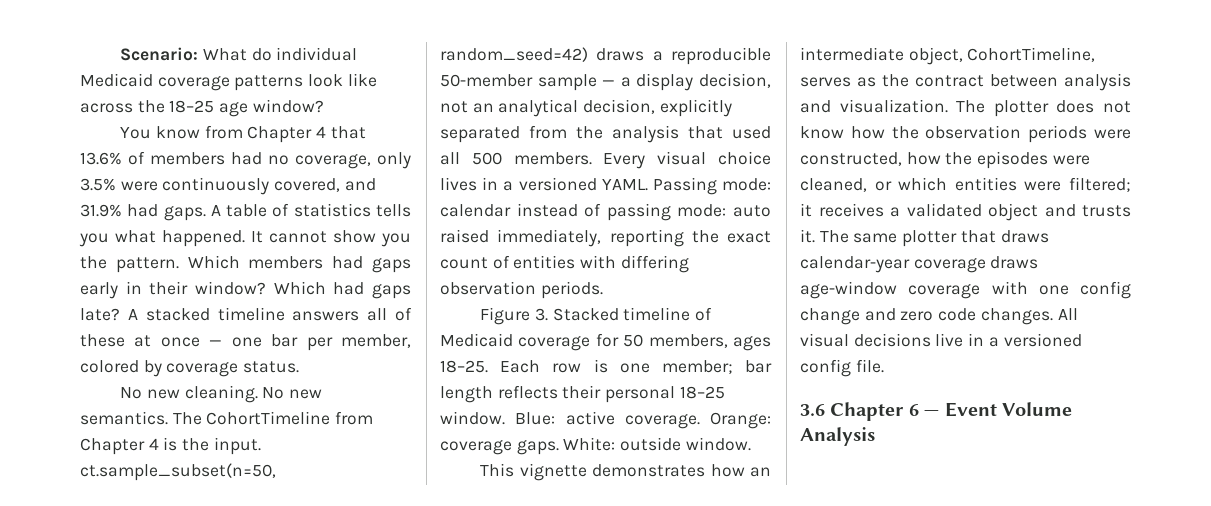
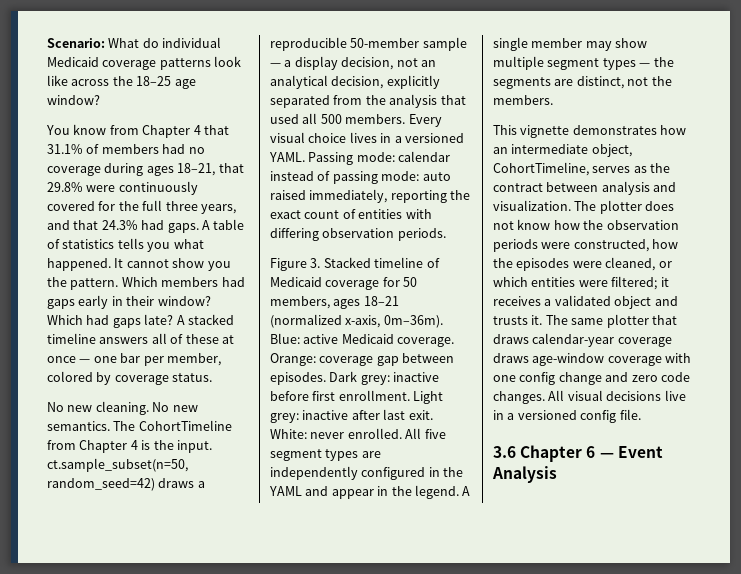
[80,152,122,165] 13.6% -> [47,144,83,154] 31.1%
[295,152,411,169] [80,177,376,195] [80,204,122,217] coverage, only 3.5% were continuously covered, and 31.9% -> [47,163,244,176] [47,181,198,195] [47,200,236,214] [47,220,138,230] coverage during ages 18–21, that 29.8% were continuously covered for the full three years, and that 24.3%
[440,359,772,374] [440,385,725,403] [440,411,505,425] 18–25. Each row is one member; bar length reflects their personal 18–25 window. -> [363,296,399,306] [270,314,443,328] 18–21 (normalized x-axis, 0m–36m).
(615, 418) none -> [341,334,394,344] Medicaid
[516,437,751,455] gaps. White: outside window. -> [376,353,455,366] [270,371,440,385] [270,390,444,404] [270,409,433,423] [270,428,446,439] [270,449,381,461] [270,466,464,480] [269,485,471,499] [493,37,648,51] [493,56,674,70] [493,76,672,89] [493,95,553,105] gap between episodes. Dark grey: inactive before first enrollment. Light grey: inactive after last exit. White: never enrolled. All five segment types are independently configured in the YAML and appear in the legend. A single member may show multiple segment types — the segments are distinct, not the members.
[1002,402,1072,416] Volume -> (663, 452) none

